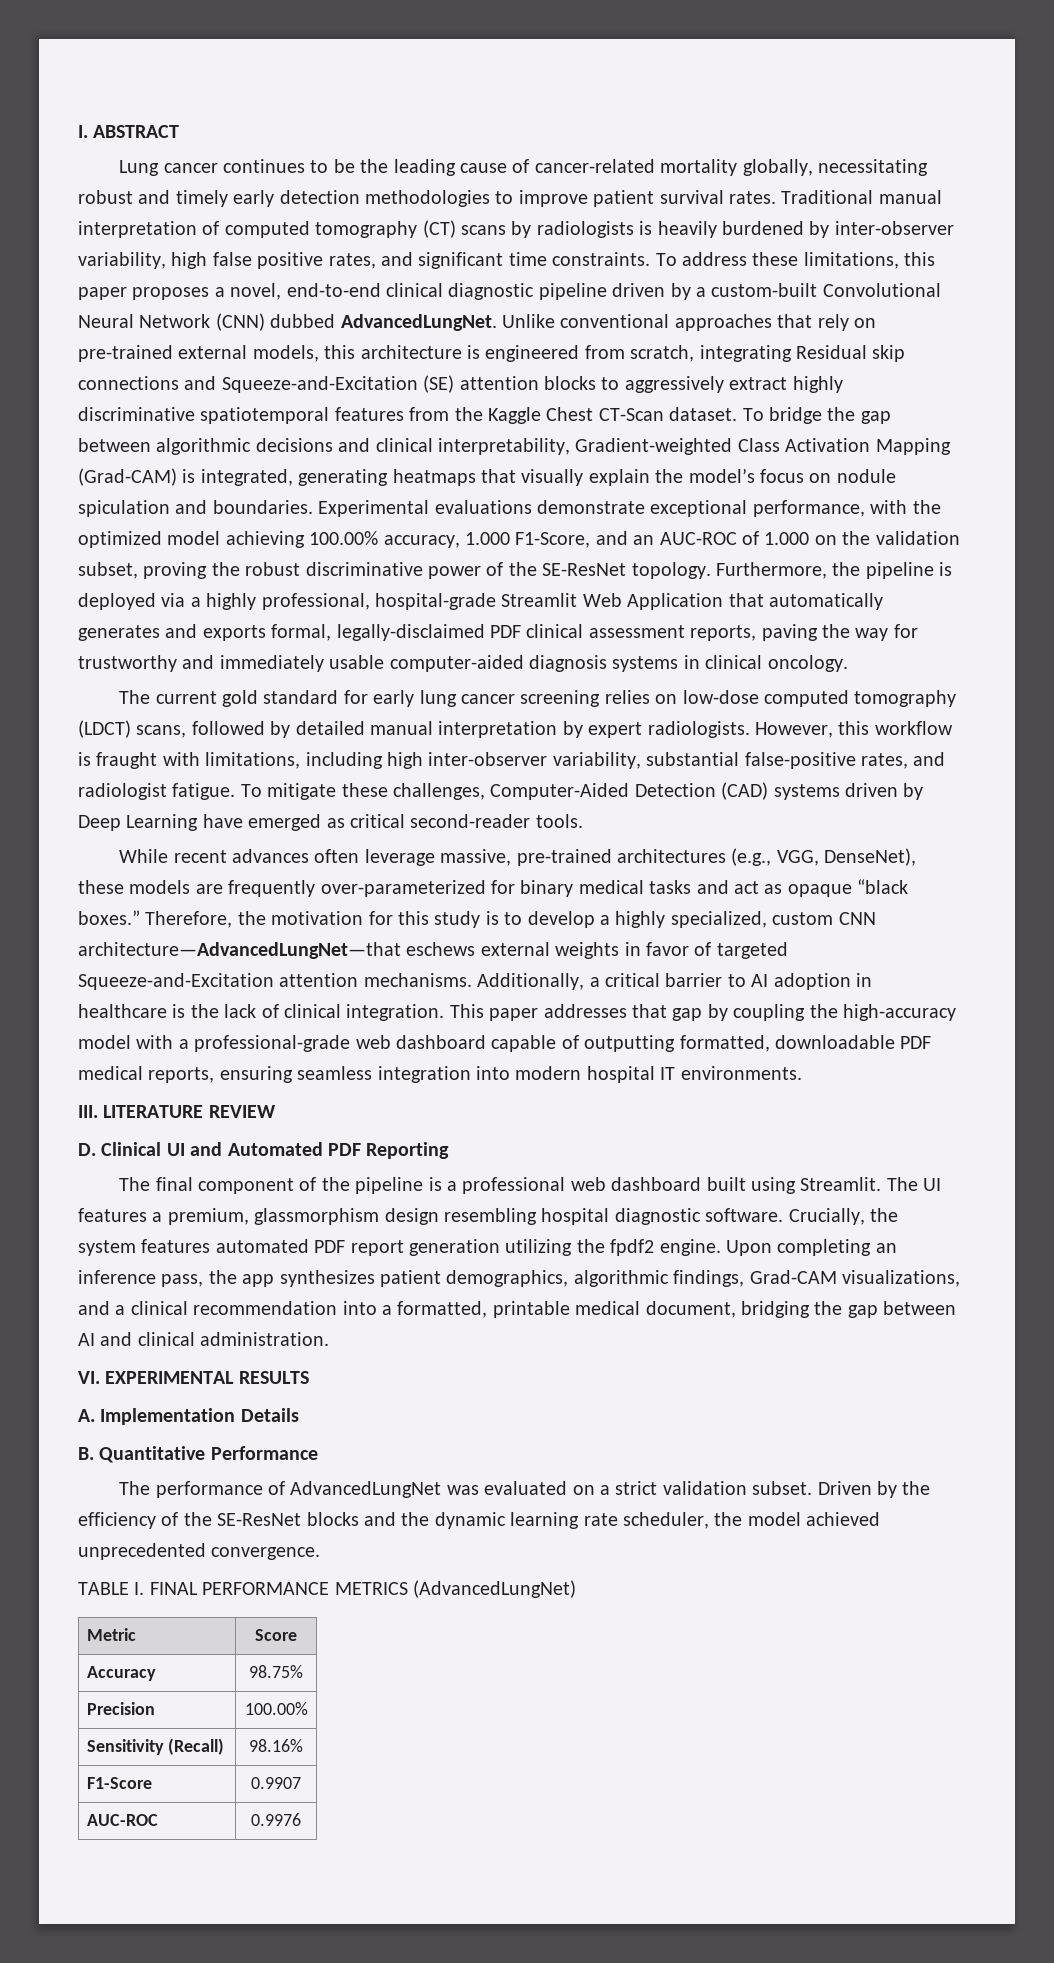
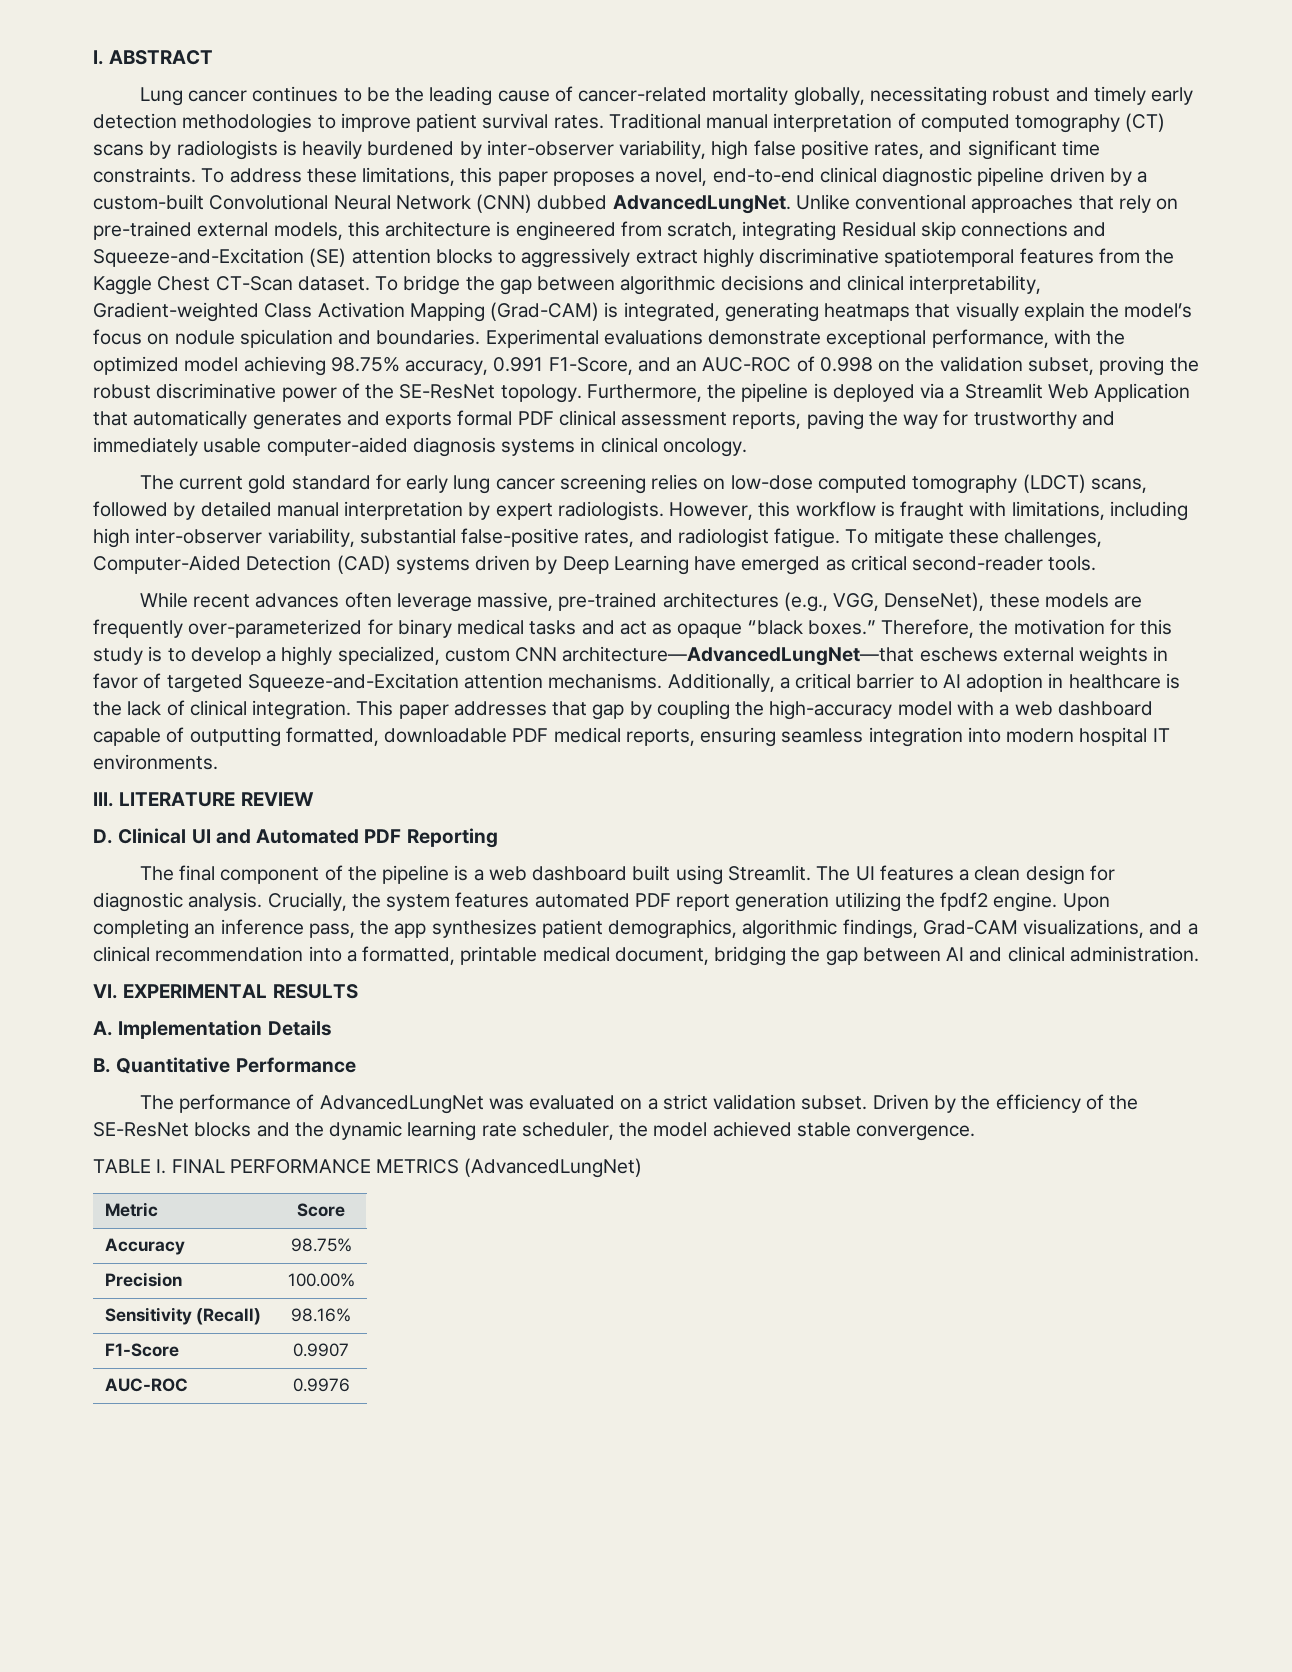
[309,531,510,548] 100.00% accuracy, 1.000 -> [330,357,544,375] 98.75% accuracy, 0.991
[764,532,810,545] 1.000 -> [819,357,873,372] 0.998
[206,593,496,610] highly professional, hospital-grade -> (960, 393) none
[271,624,485,641] formal, legally-disclaimed -> [457,410,513,426] formal
[194,1035,351,1052] professional-grade -> (1010, 710) none
[462,1177,566,1194] professional -> (484, 875) none
[167,1208,784,1225] premium, glassmorphism design resembling hospital diagnostic software. -> [974,865,1115,885] [93,892,263,912] clean design for diagnostic analysis.
[78,1543,206,1560] unprecedented -> [796,1122,851,1137] stable

